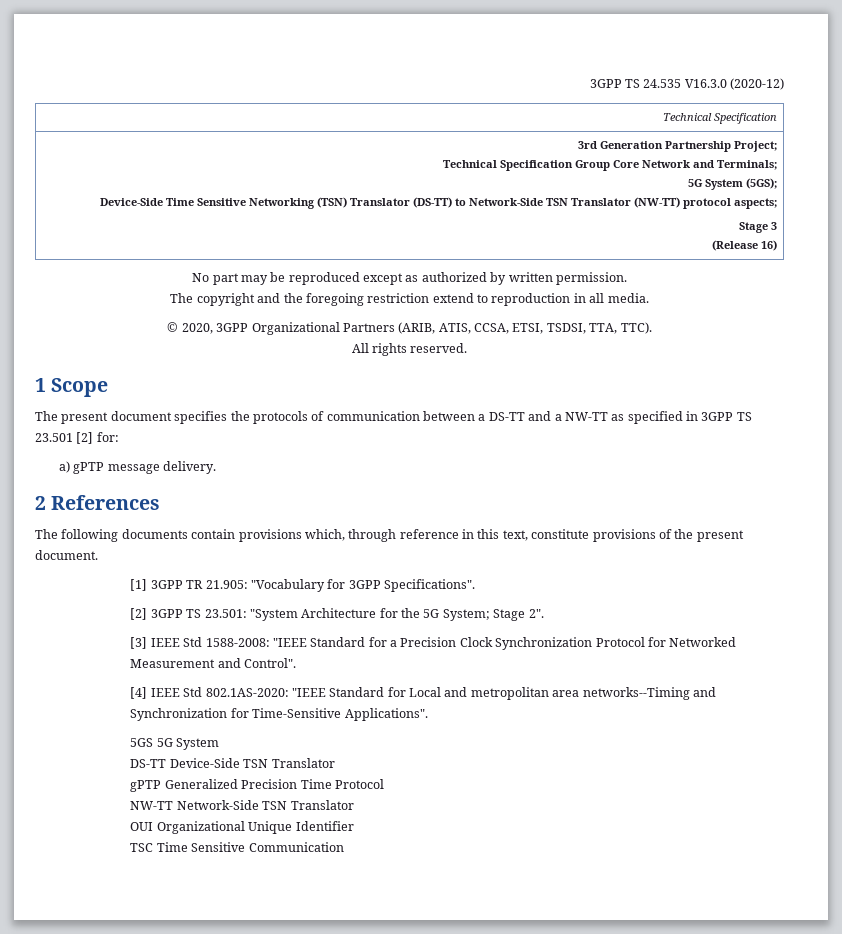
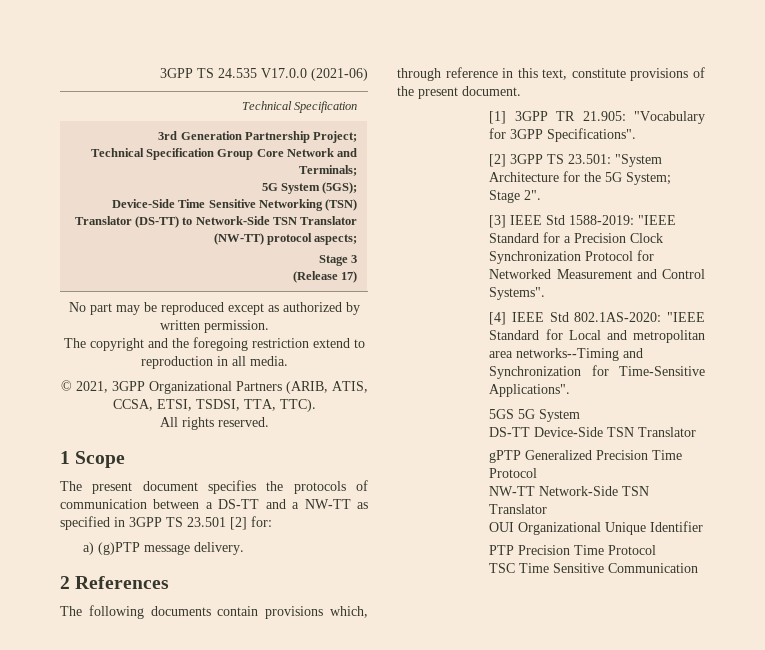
[684,78,784,90] V16.3.0 (2020-12) -> [261,68,368,81] V17.0.0 (2021-06)
[761,240,778,251] 16) -> [341,271,358,283] 17)
[181,323,213,334] 2020, -> [75,381,108,393] 2021,
[73,462,105,474] gPTP -> [98,542,141,555] (g)PTP
[205,638,270,647] 1588-2008: -> [569,215,635,225] 1588-2019:
[244,658,297,668] Control". -> [662,269,705,279] [489,287,546,300] Control Systems".
(354, 826) none -> [489,545,657,555] // PTP Precision Time Protocol

